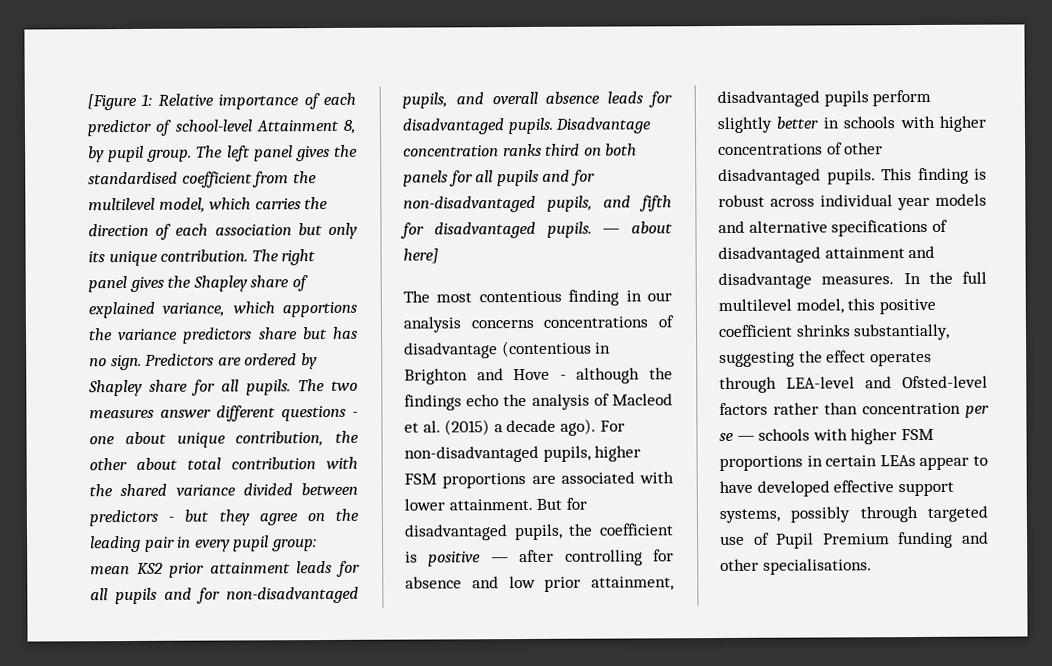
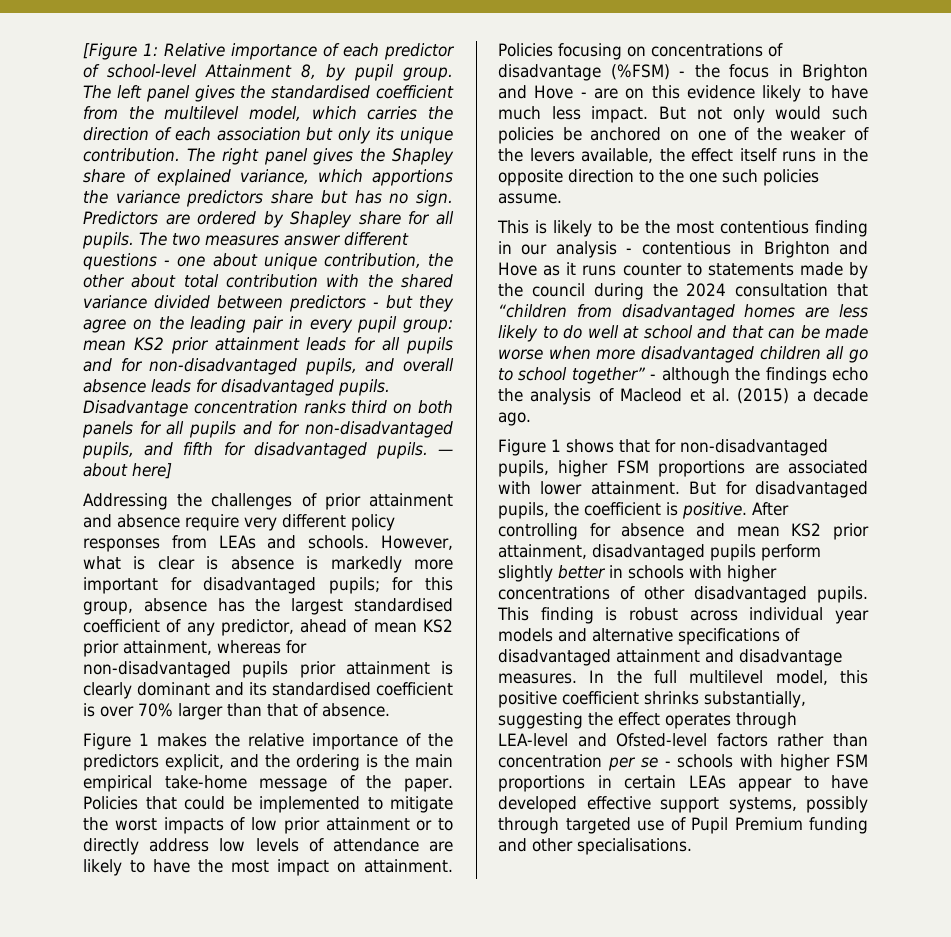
[403,290,430,303] The -> [83,493,453,510] [83,514,395,531] [83,535,454,552] [83,556,453,573] [83,577,453,594] [83,598,454,615] [83,619,453,636] [83,640,307,657] [83,661,453,678] [83,682,453,699] [83,703,390,720] [83,733,453,750] [83,754,453,771] [83,775,454,792] [83,796,453,813] [83,817,453,834] [83,838,453,855] [83,859,453,876] [498,43,783,60] [498,64,868,81] [498,85,868,102] [498,106,868,123] [498,127,869,144] [498,148,868,163] [498,169,819,186] [498,193,562,204] [497,220,670,237] Addressing the challenges of prior attainment and absence require very different policy responses from LEAs and schools. However, what is clear is absence is markedly more important for disadvantaged pupils; for this group, absence has the largest standardised coefficient of any predictor, ahead of mean KS2 prior attainment, whereas for non-disadvantaged pupils prior attainment is clearly dominant and its standardised coefficient is over 70% larger than that of absence. // Figure 1 makes the relative importance of the predictors explicit, and the ordering is the main empirical take-home message of the paper. Policies that could be implemented to mitigate the worst impacts of low prior attainment or to directly address low levels of attendance are likely to have the most impact on attainment. Policies focusing on concentrations of disadvantage (%FSM) - the focus in Brighton and Hove - are on this evidence likely to have much less impact. But not only would such policies be anchored on one of the weaker of the levers available, the effect itself runs in the opposite direction to the one such policies assume. // This is likely to be the
[470,315,674,329] [404,340,612,359] [404,368,551,385] concerns concentrations of disadvantage (contentious in Brighton and Hove -> [626,241,868,258] [498,262,868,279] [498,283,868,300] [498,304,868,321] [498,325,868,342] [498,346,868,363] [498,367,646,384] - contentious in Brighton and Hove as it runs counter to statements made by the council during the 2024 consultation that “children from disadvantaged homes are less likely to do well at school and that can be made worse when more disadvantaged children all go to school together”
[559,418,625,436] ago). For -> [498,412,531,426] [498,439,676,456] ago. // Figure 1 shows that for
[428,549,555,567] positive — after -> [682,502,789,519] positive. After
[508,575,536,589] low -> [736,523,822,537] mean KS2
[736,435,755,441] — -> [664,761,671,767] -

